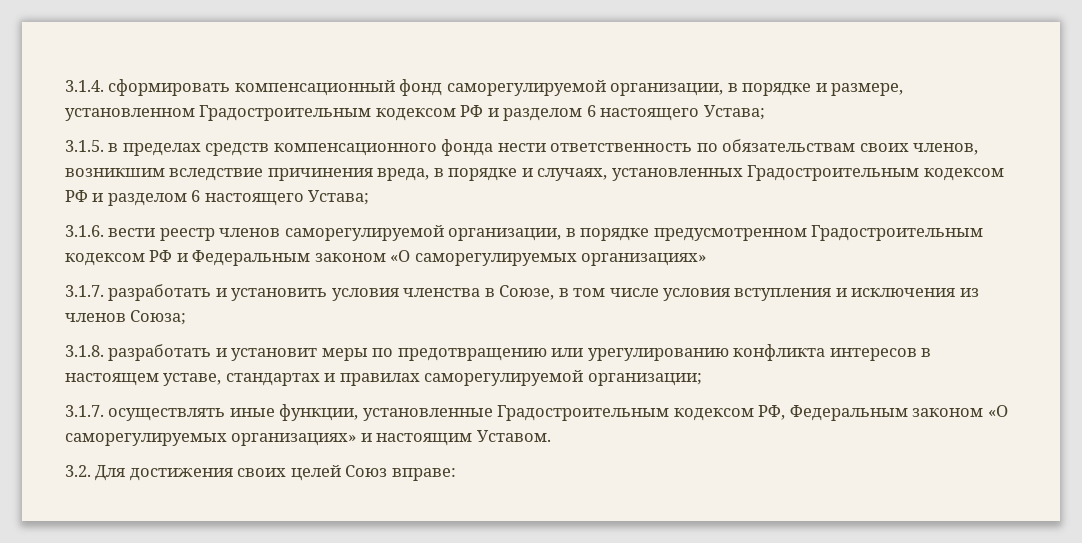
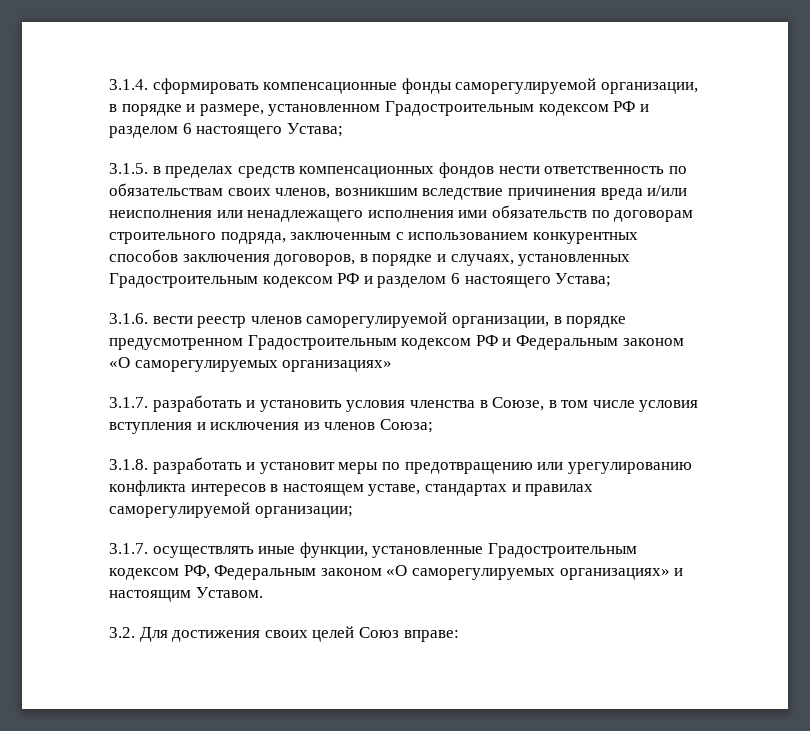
[234,79,443,96] компенсационный фонд -> [263,78,452,94] компенсационные фонды
[273,139,494,156] компенсационного фонда -> [299,162,494,178] компенсационных фондов
[377,168,430,181] вреда, -> [600,185,688,200] [109,205,694,222] [109,232,638,244] [109,249,356,266] вреда и/или неисполнения или ненадлежащего исполнения ими обязательств по договорам строительного подряда, заключенным с использованием конкурентных способов заключения договоров,

